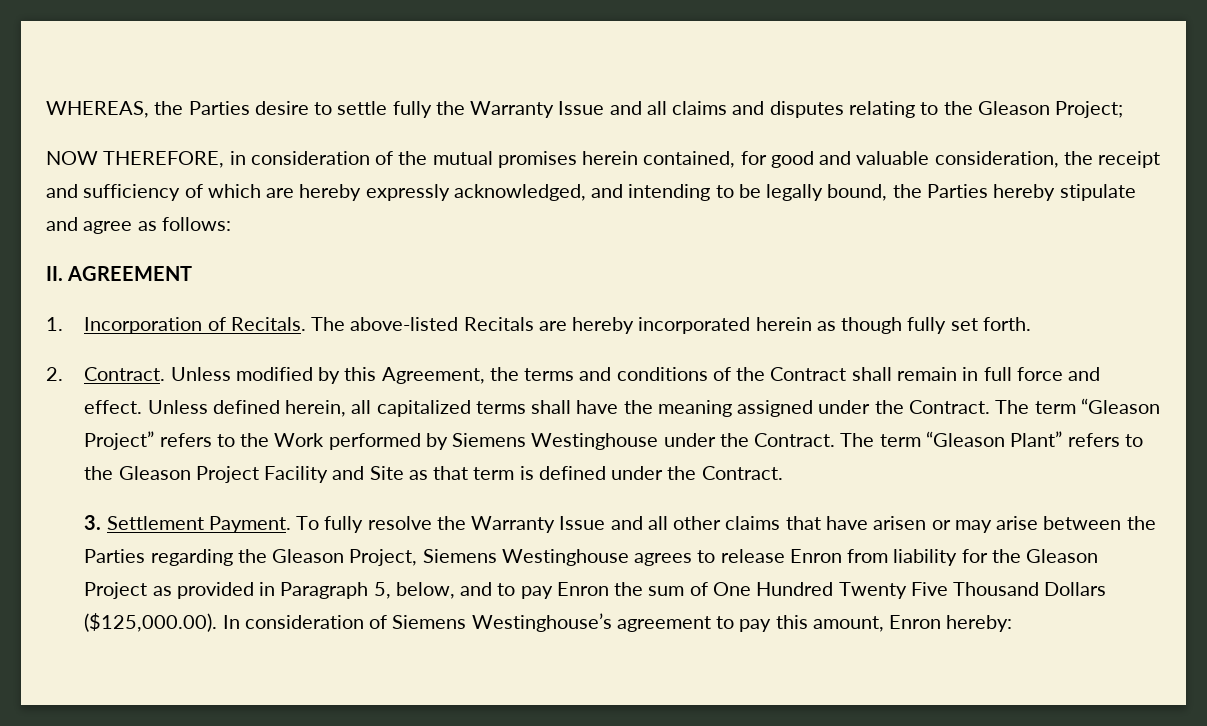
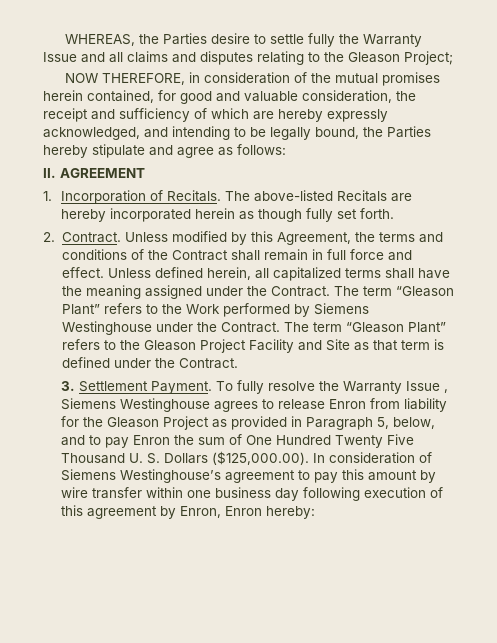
[84,431,155,450] Project” -> [61,304,100,315] Plant”
[610,516,1156,533] [84,549,418,566] and all other claims that have arisen or may arise between the Parties regarding the Gleason Project, -> [444,389,449,393] ,
(1040, 589) none -> [129,453,161,464] U. S.
[812,616,884,632] amount, -> [368,470,437,483] [61,487,444,501] [61,505,222,519] amount by wire transfer within one business day following execution of this agreement by Enron,

